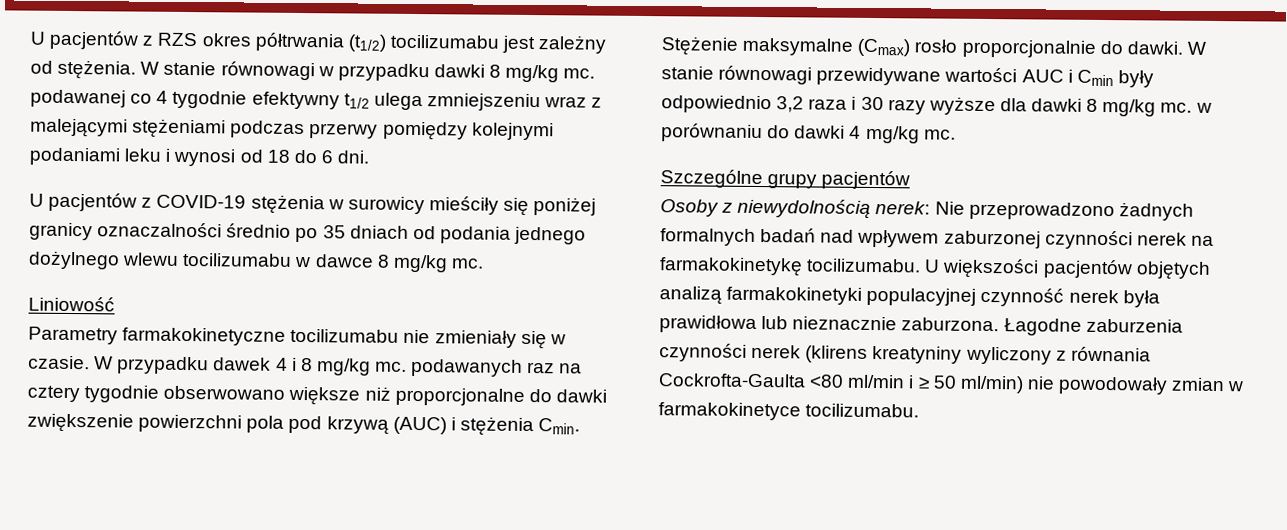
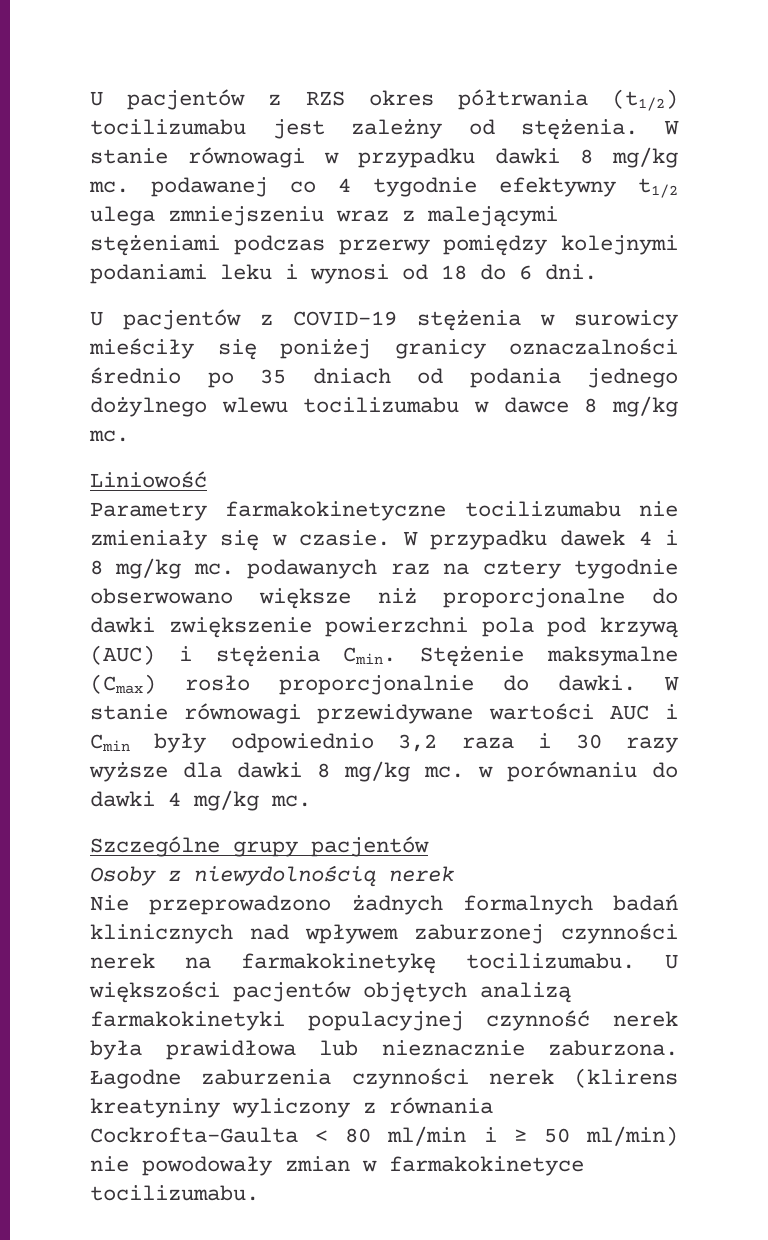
[875,201,931,215] nerek: -> [389,866,455,882] nerek //
(817, 235) none -> [90,924,233,944] klinicznych
[809,374,845,388] <80 -> [315,1128,372,1143] < 80

